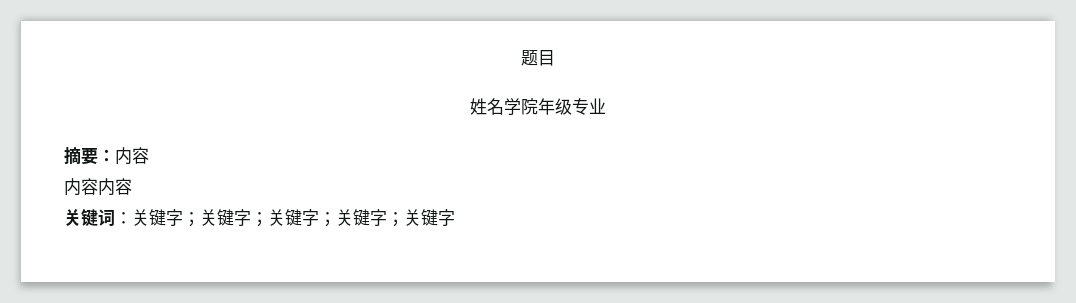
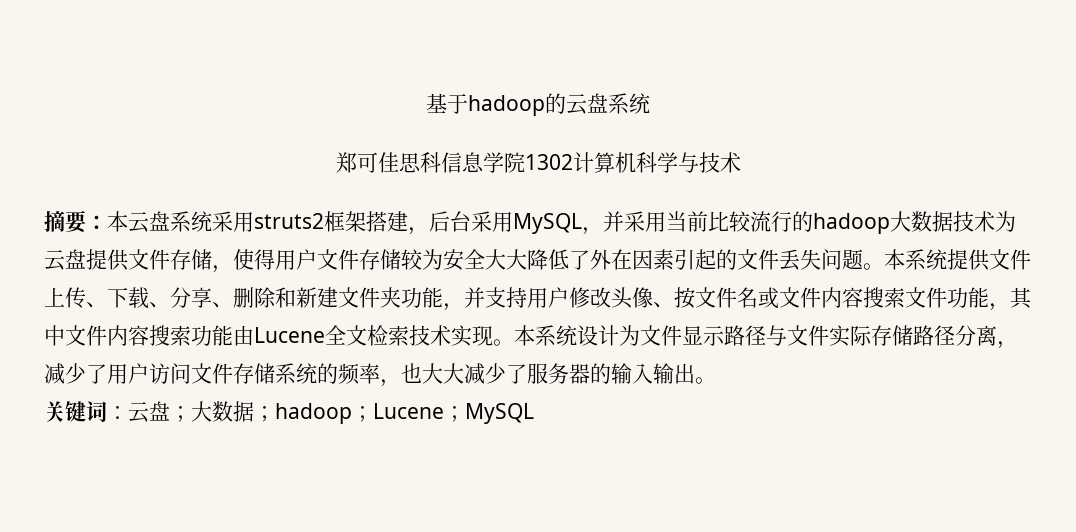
[521,50,555,66] [470,98,606,115] [64,147,149,165] [64,178,132,196] [64,209,455,227] 题目 // 姓名学院年级专业 // 摘要：内容 // 内容内容 // 关键词：关键字；关键字；关键字；关键字；关键字 -> [426,93,650,116] [335,152,741,173] [44,210,1016,235] [44,249,1031,273] [44,287,1032,311] [44,325,1018,349] [44,363,716,387] [44,401,534,424] 基于hadoop的云盘系统 // 郑可佳思科信息学院1302计算机科学与技术 // 摘要：本云盘系统采用struts2框架搭建，后台采用MySQL，并采用当前比较流行的hadoop大数据技术为云盘提供文件存储，使得用户文件存储较为安全大大降低了外在因素引起的文件丢失问题。本系统提供文件上传、下载、分享、删除和新建文件夹功能，并支持用户修改头像、按文件名或文件内容搜索文件功能，其中文件内容搜索功能由Lucene全文检索技术实现。本系统设计为文件显示路径与文件实际存储路径分离，减少了用户访问文件存储系统的频率，也大大减少了服务器的输入输出。 // 关键词：云盘；大数据；hadoop；Lucene；MySQL

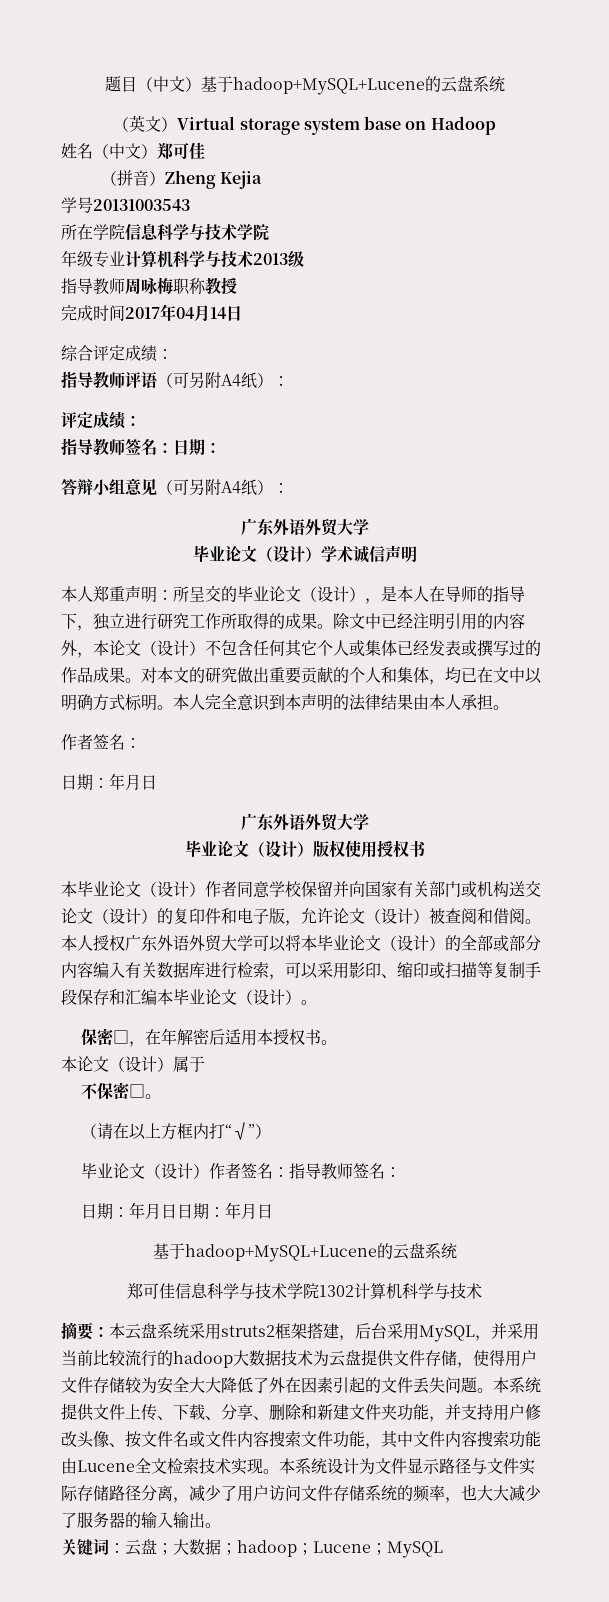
[426,93,545,116] 基于hadoop -> [104,76,505,95] [113,115,496,135] [61,142,205,160] [100,170,263,189] [61,197,190,213] [61,223,269,241] [61,250,304,268] [61,277,237,295] [61,304,242,322] [61,345,173,362] [61,371,289,389] [61,411,141,429] [61,438,221,456] [61,478,289,496] [240,518,369,536] [192,545,417,563] [61,585,525,604] [61,613,525,631] [61,640,541,658] [61,667,542,685] [61,693,509,711] [61,734,141,750] [61,773,157,790] [240,813,369,831] [184,840,426,858] [61,880,541,898] [61,908,541,926] [61,935,541,952] [61,961,541,980] [61,989,317,1005] [80,1028,337,1047] [61,1056,205,1072] [80,1082,161,1100] [80,1122,271,1140] [80,1163,401,1180] [80,1202,273,1219] [152,1243,377,1262] 题目（中文）基于hadoop+MySQL+Lucene的云盘系统 // （英文）Virtual storage system base on Hadoop // 姓名（中文）郑可佳 // （拼音）Zheng Kejia // 学号20131003543 // 所在学院信息科学与技术学院 // 年级专业计算机科学与技术2013级 // 指导教师周咏梅职称教授 // 完成时间2017年04月14日 // 综合评定成绩： // 指导教师评语（可另附A4纸）： // 评定成绩： // 指导教师签名：日期： // 答辩小组意见（可另附A4纸）： // 广东外语外贸大学 // 毕业论文（设计）学术诚信声明 // 本人郑重声明：所呈交的毕业论文（设计），是本人在导师的指导下，独立进行研究工作所取得的成果。除文中已经注明引用的内容外，本论文（设计）不包含任何其它个人或集体已经发表或撰写过的作品成果。对本文的研究做出重要贡献的个人和集体，均已在文中以明确方式标明。本人完全意识到本声明的法律结果由本人承担。 // 作者签名： // 日期：年月日 // 广东外语外贸大学 // 毕业论文（设计）版权使用授权书 // 本毕业论文（设计）作者同意学校保留并向国家有关部门或机构送交论文（设计）的复印件和电子版，允许论文（设计）被查阅和借阅。本人授权广东外语外贸大学可以将本毕业论文（设计）的全部或部分内容编入有关数据库进行检索，可以采用影印、缩印或扫描等复制手段保存和汇编本毕业论文（设计）。 // 保密□，在年解密后适用本授权书。 // 本论文（设计）属于 // 不保密□。 // （请在以上方框内打“√”） // 毕业论文（设计）作者签名：指导教师签名： // 日期：年月日日期：年月日 // 基于hadoop+MySQL+Lucene
[398,152,484,173] 思科信息 -> [175,1283,287,1299] 信息科学与技术

